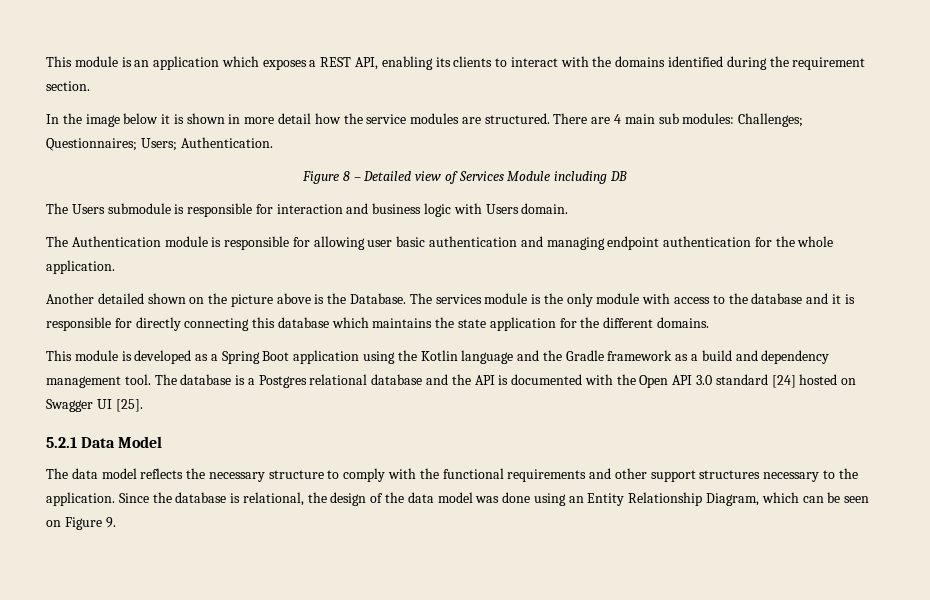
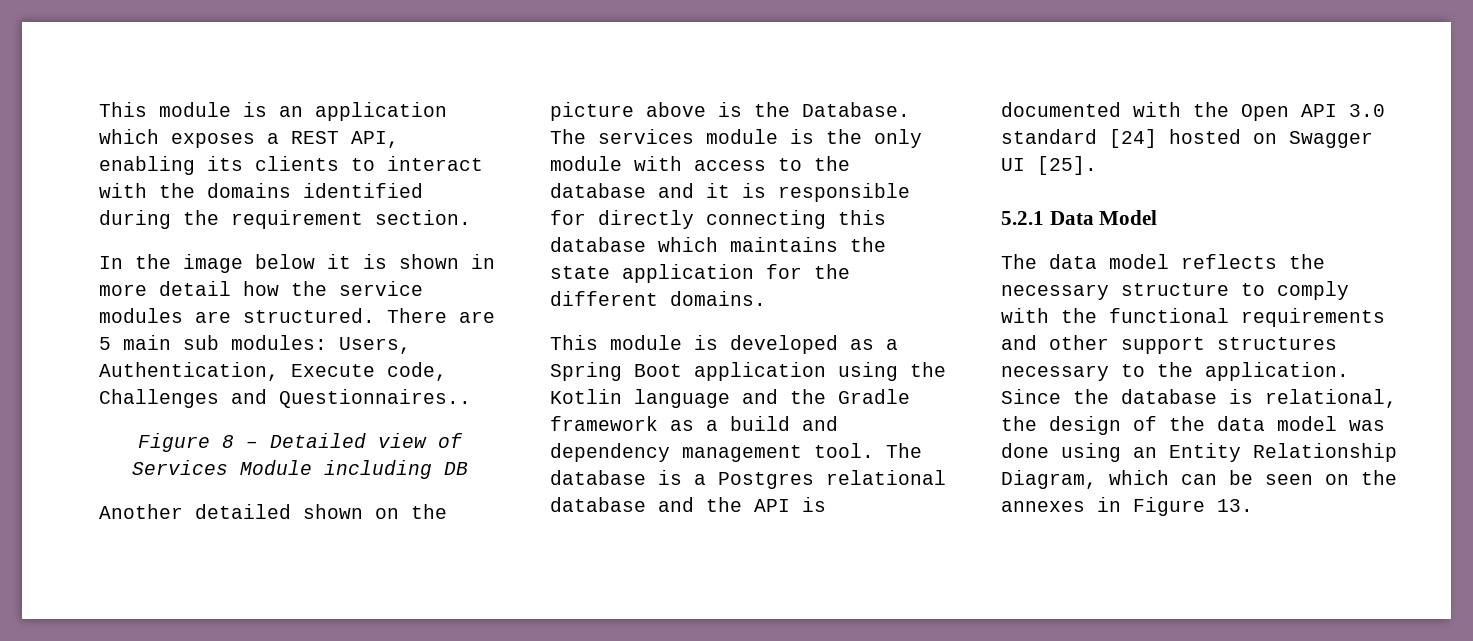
[614,114,622,124] 4 -> [99,337,111,350] 5
[738,113,804,127] [46,137,273,151] Challenges; Questionnaires; Users; Authentication. -> [339,337,411,354] [99,362,447,381] [99,389,471,408] Users, Authentication, Execute code, Challenges and Questionnaires..
[46,203,569,217] [46,236,834,250] [46,260,115,274] // The Users submodule is responsible for interaction and business logic with Users domain. // The Authentication module is responsible for allowing user basic authentication and managing endpoint authentication for the whole application. -> (468, 468) none
[64,517,116,530] Figure 9. -> [1361,470,1397,485] [1001,497,1253,516] the annexes in Figure 13.

